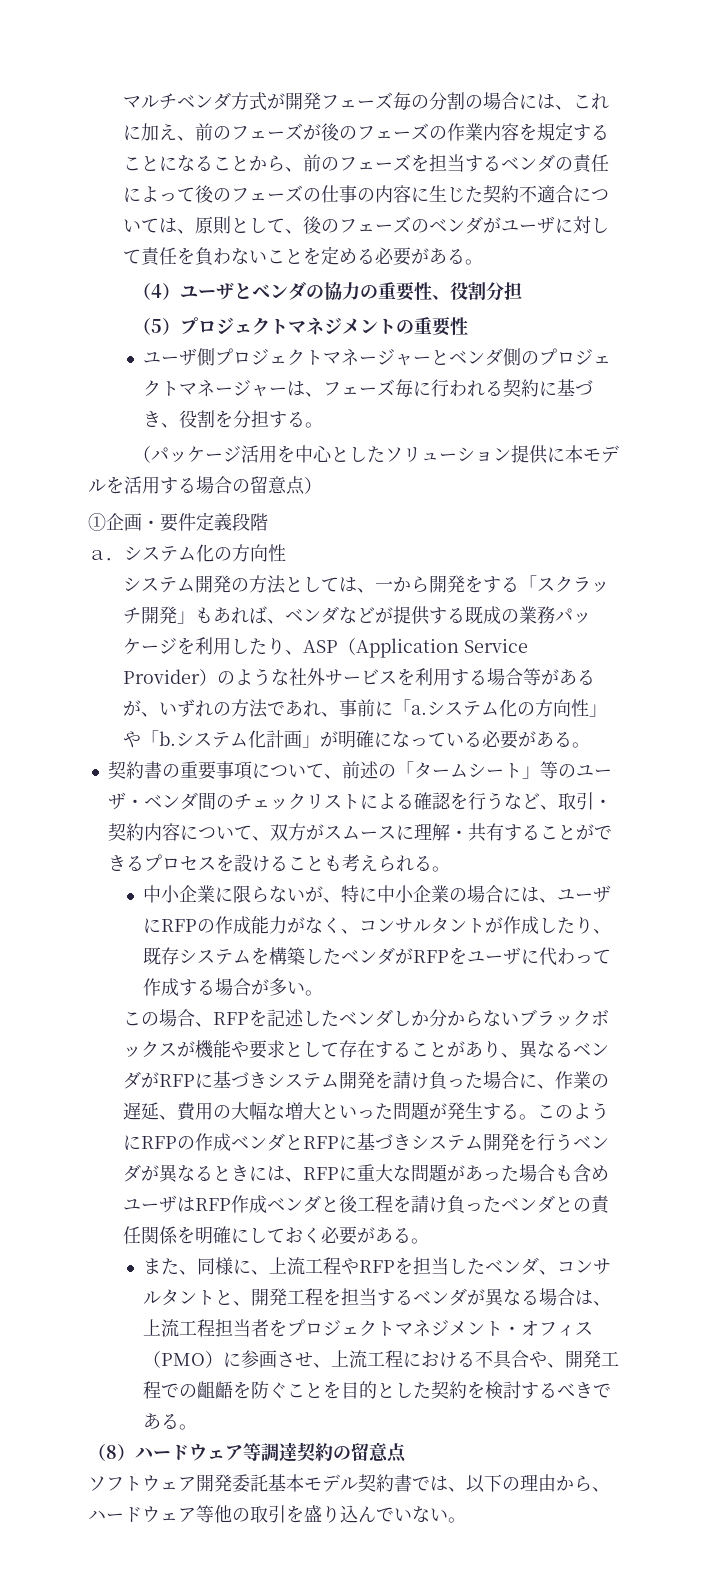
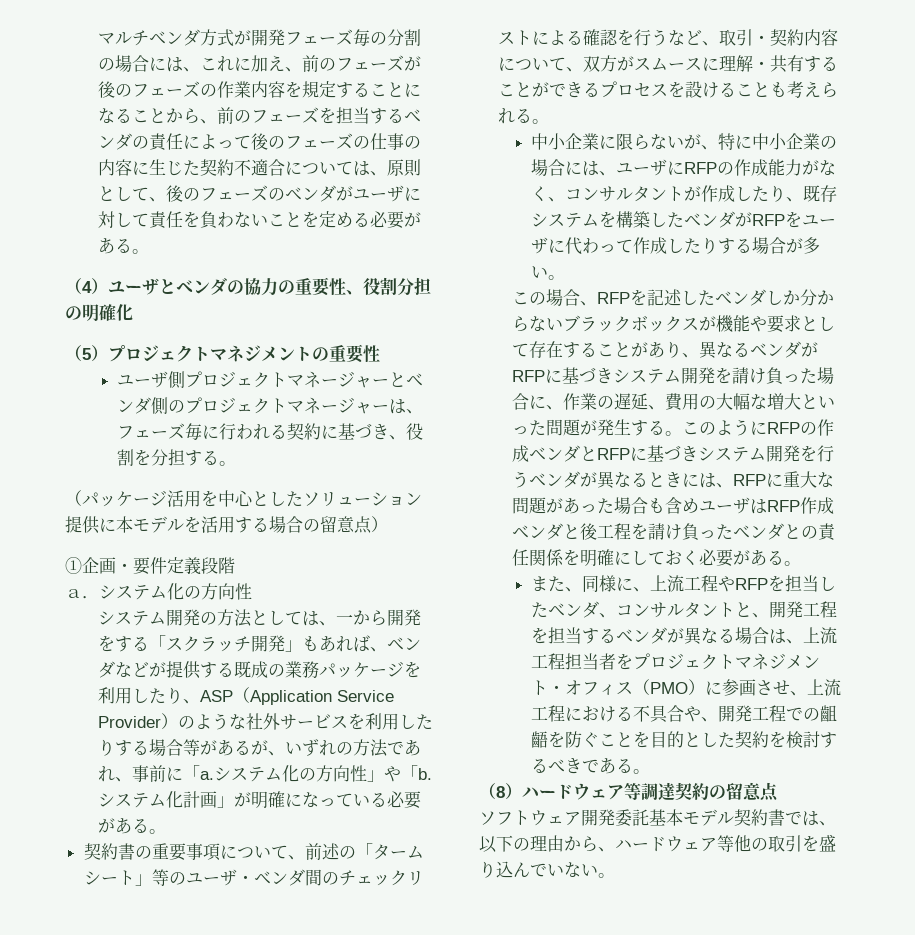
(522, 291) none -> [65,304,133,321] の明確化
(452, 677) none -> [399,714,434,730] [98,739,116,756] したり
(179, 987) none -> [666,237,718,254] したり

